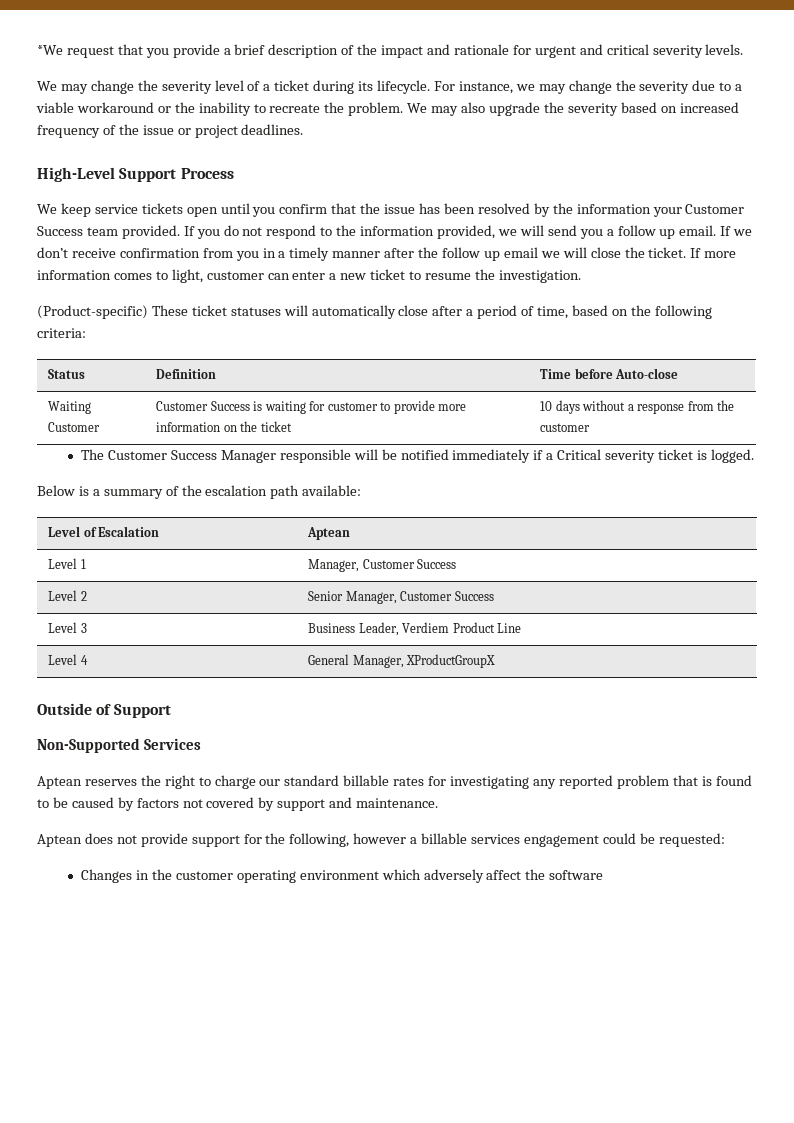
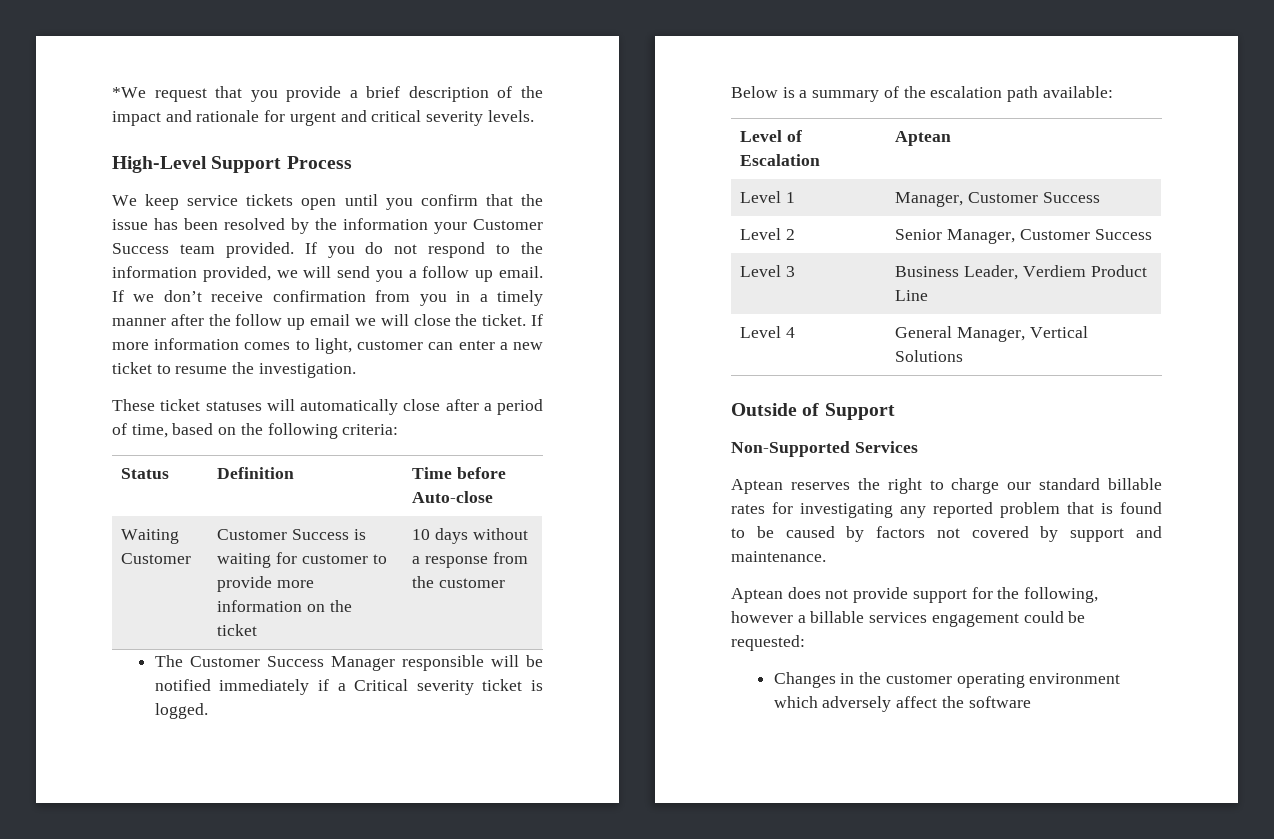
[37,80,743,94] [36,102,739,116] [37,124,304,138] // We may change the severity level of a ticket during its lifecycle. For instance, we may change the severity due to a viable workaround or the inability to recreate the problem. We may also upgrade the severity based on increased frequency of the issue or project deadlines. -> (534, 116) none
[37,305,148,319] (Product-specific) -> (356, 370) none
[406,654,496,668] XProductGroupX -> [1029,326,1088,338] [895,350,964,362] Vertical Solutions

